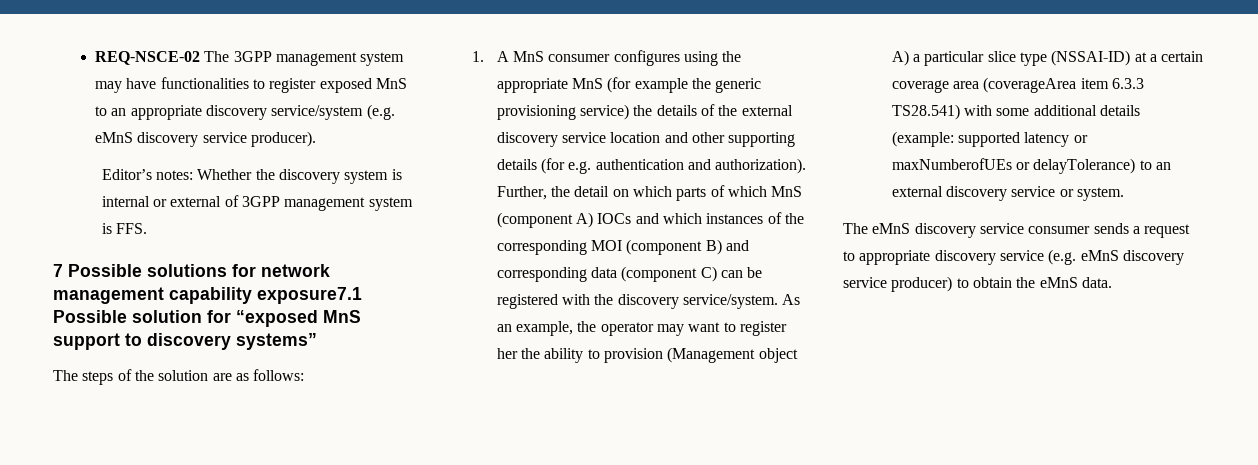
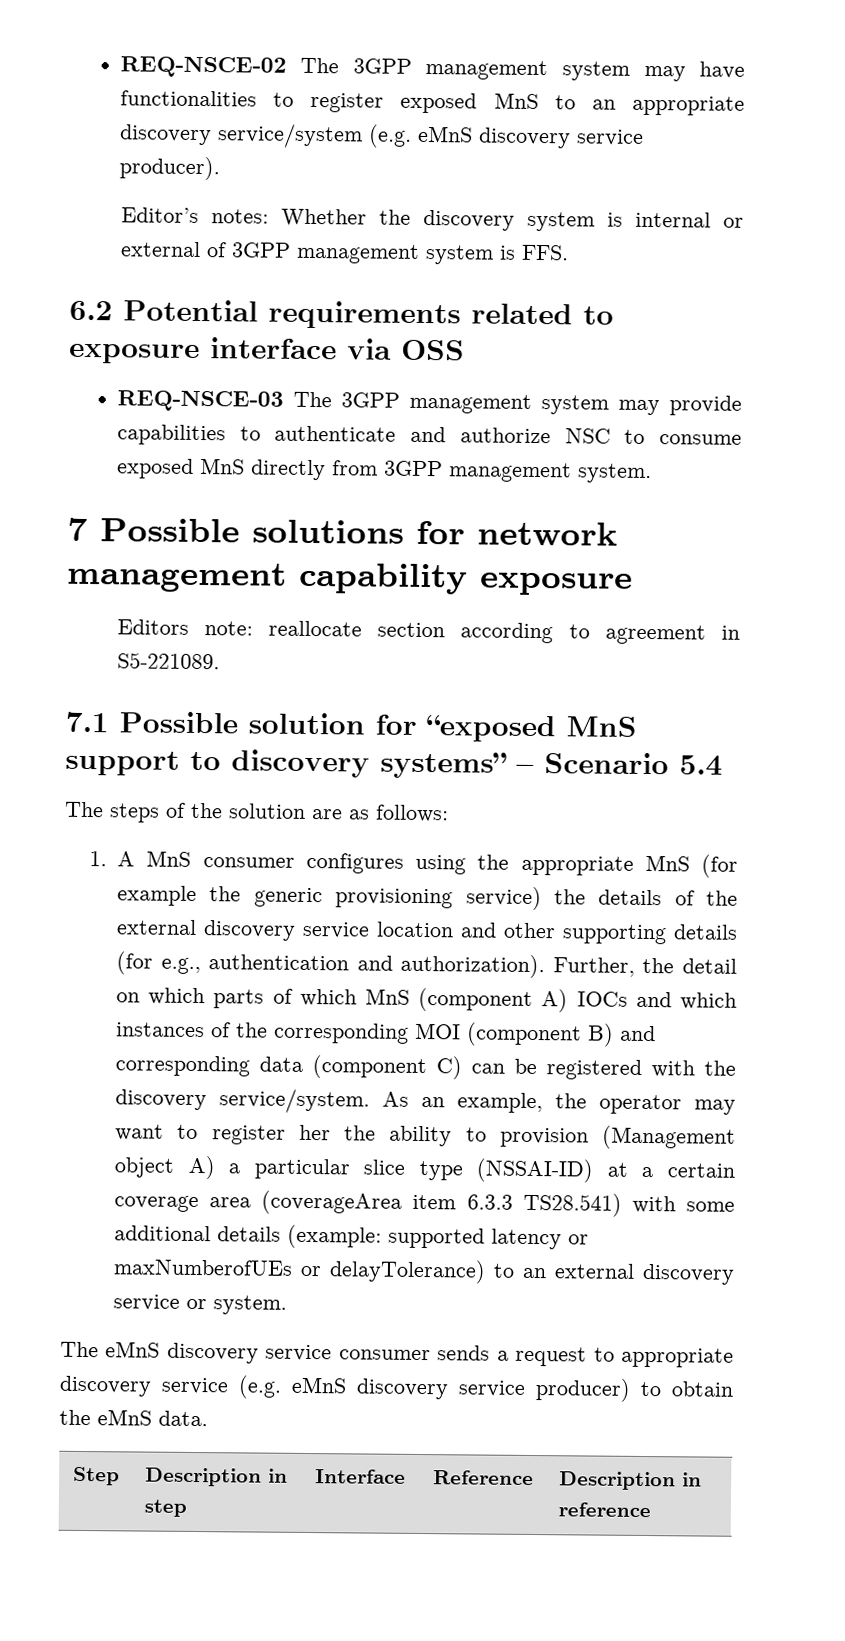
(147, 228) none -> [69,299,614,330] [69,337,465,364] [116,390,742,416] [116,424,742,446] [116,457,652,484] // 6.2 Potential requirements related to exposure interface via OSS // REQ-NSCE-03 The 3GPP management system may provide capabilities to authenticate and authorize NSC to consume exposed MnS directly from 3GPP management system.
[257,287,362,304] exposure7.1 -> [480,572,633,596] [116,619,740,645] [116,652,220,670] [65,711,109,733] exposure // Editors note: reallocate section according to agreement in S5-221089. // 7.1
(317, 341) none -> [516,752,723,776] – Scenario 5.4
[568,161,592,174] e.g. -> [160,957,201,975] e.g.,
(1112, 282) none -> [73,1466,120,1486] [145,1467,289,1487] [144,1499,188,1517] [314,1469,406,1484] [432,1470,534,1486] [559,1471,703,1491] [558,1502,652,1518] // Step | Description in step | Interface | Reference | Description in reference

